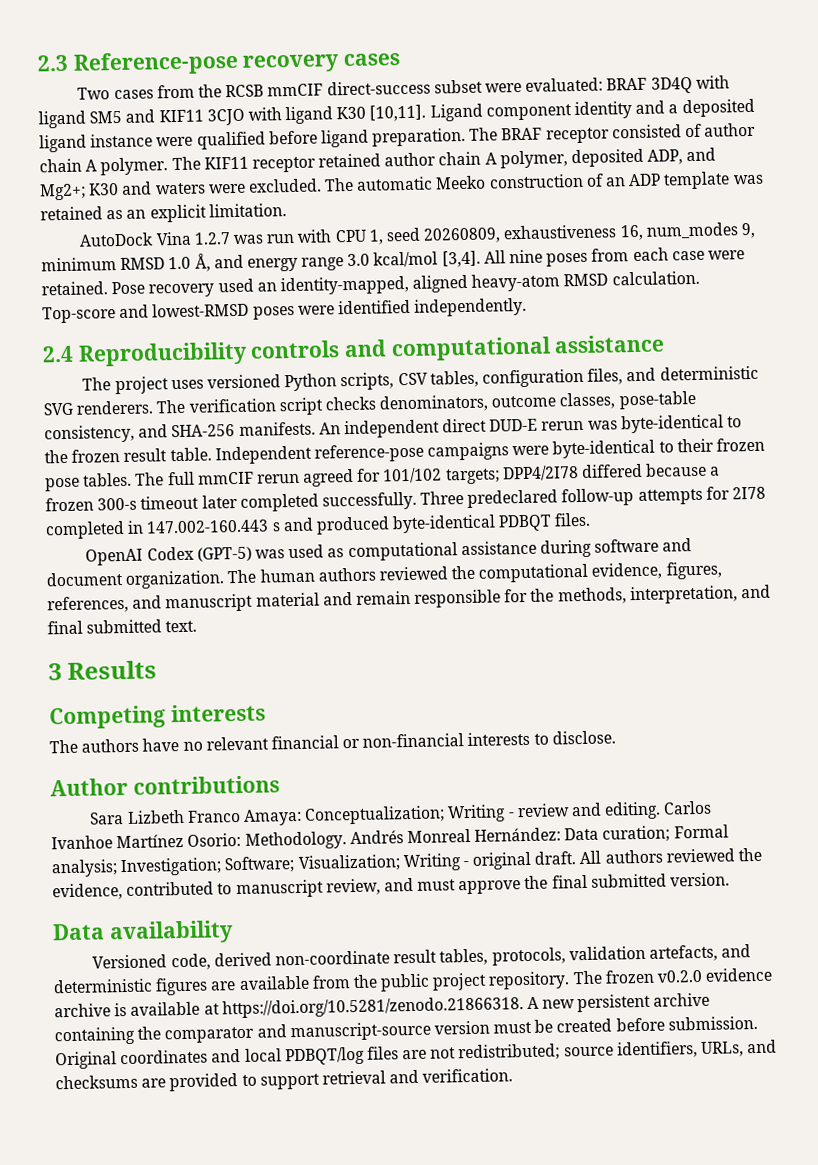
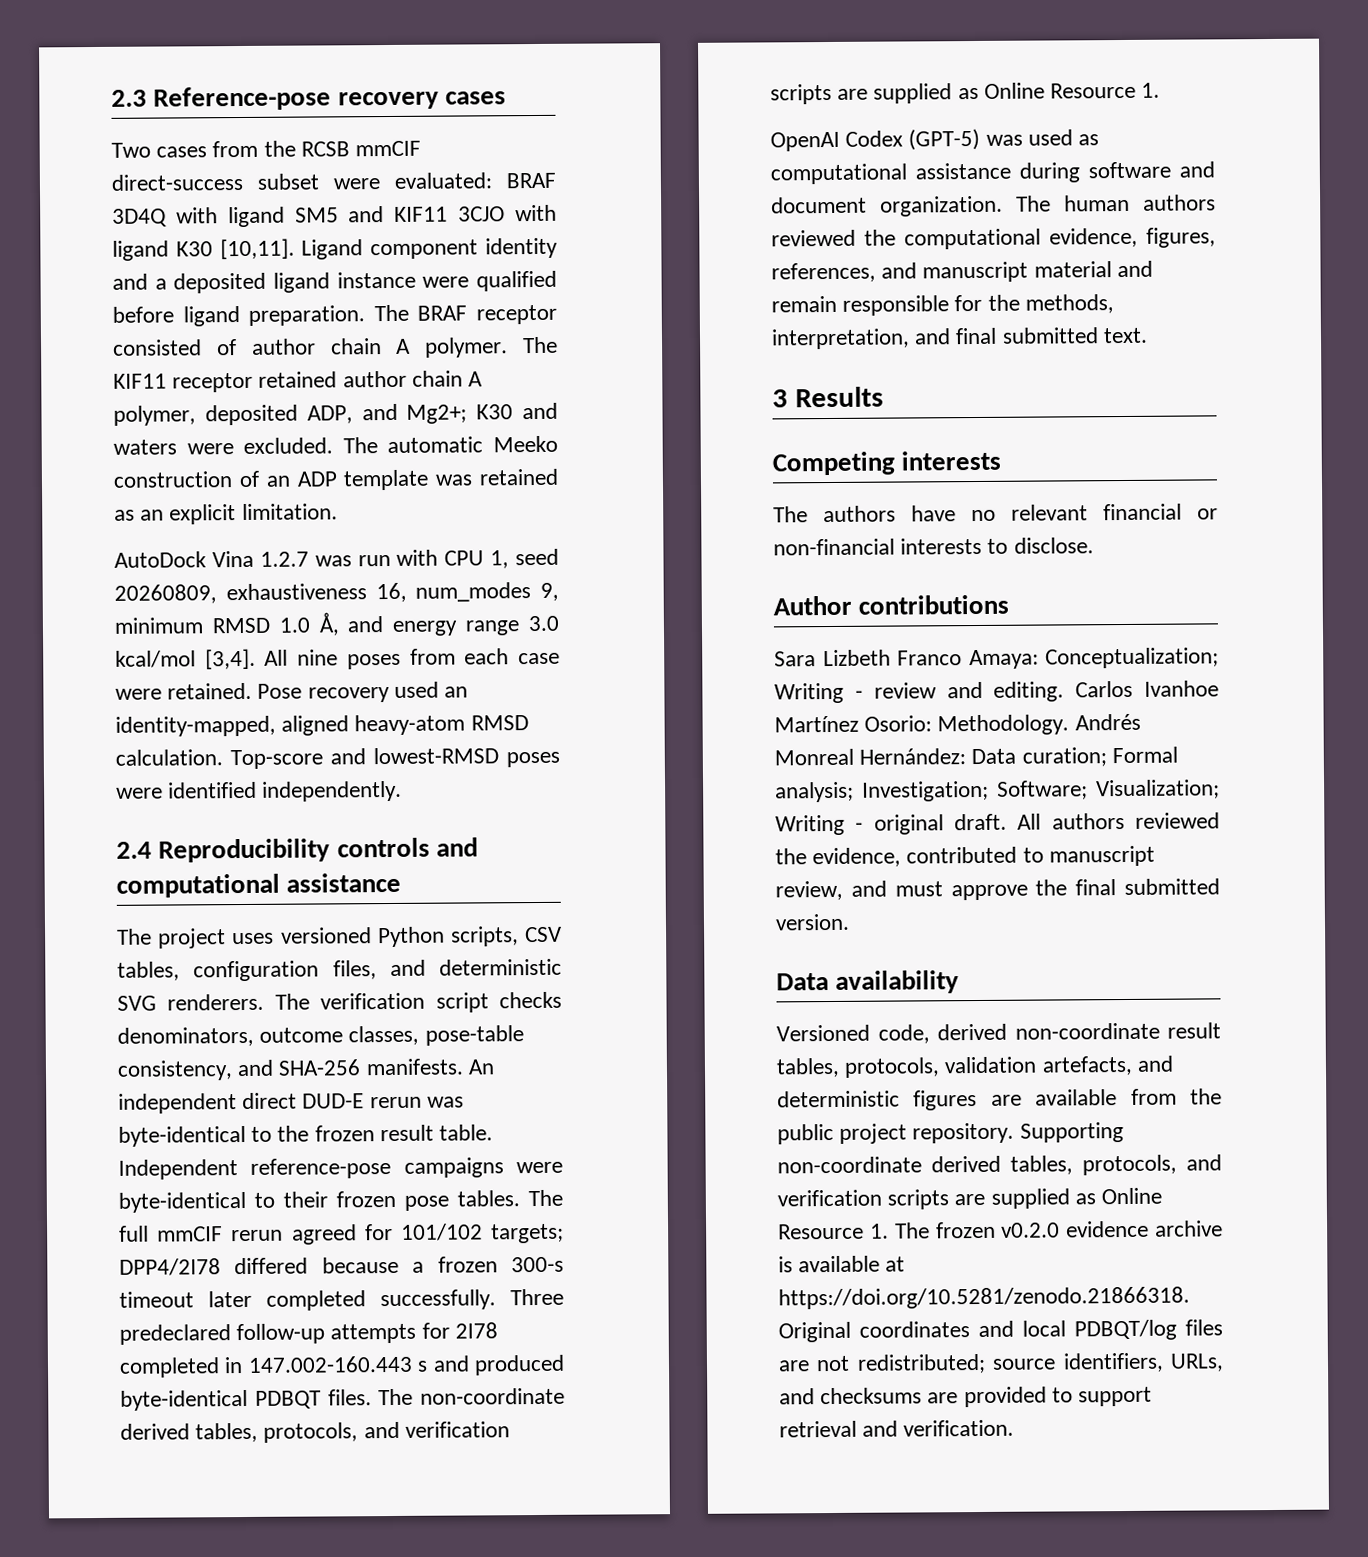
(592, 519) none -> [378,1387,565,1406] [120,1421,510,1443] [770,82,1161,105] The non-coordinate derived tables, protocols, and verification scripts are supplied as Online Resource 1.
(571, 980) none -> [1019,1122,1124,1143] [777,1154,1222,1176] [777,1187,1163,1210] [778,1223,889,1240] Supporting non-coordinate derived tables, protocols, and verification scripts are supplied as Online Resource 1.
[526,992,711,1013] [54,1015,758,1046] A new persistent archive containing the comparator and manuscript-source version must be created before submission. -> (1190, 1298) none

